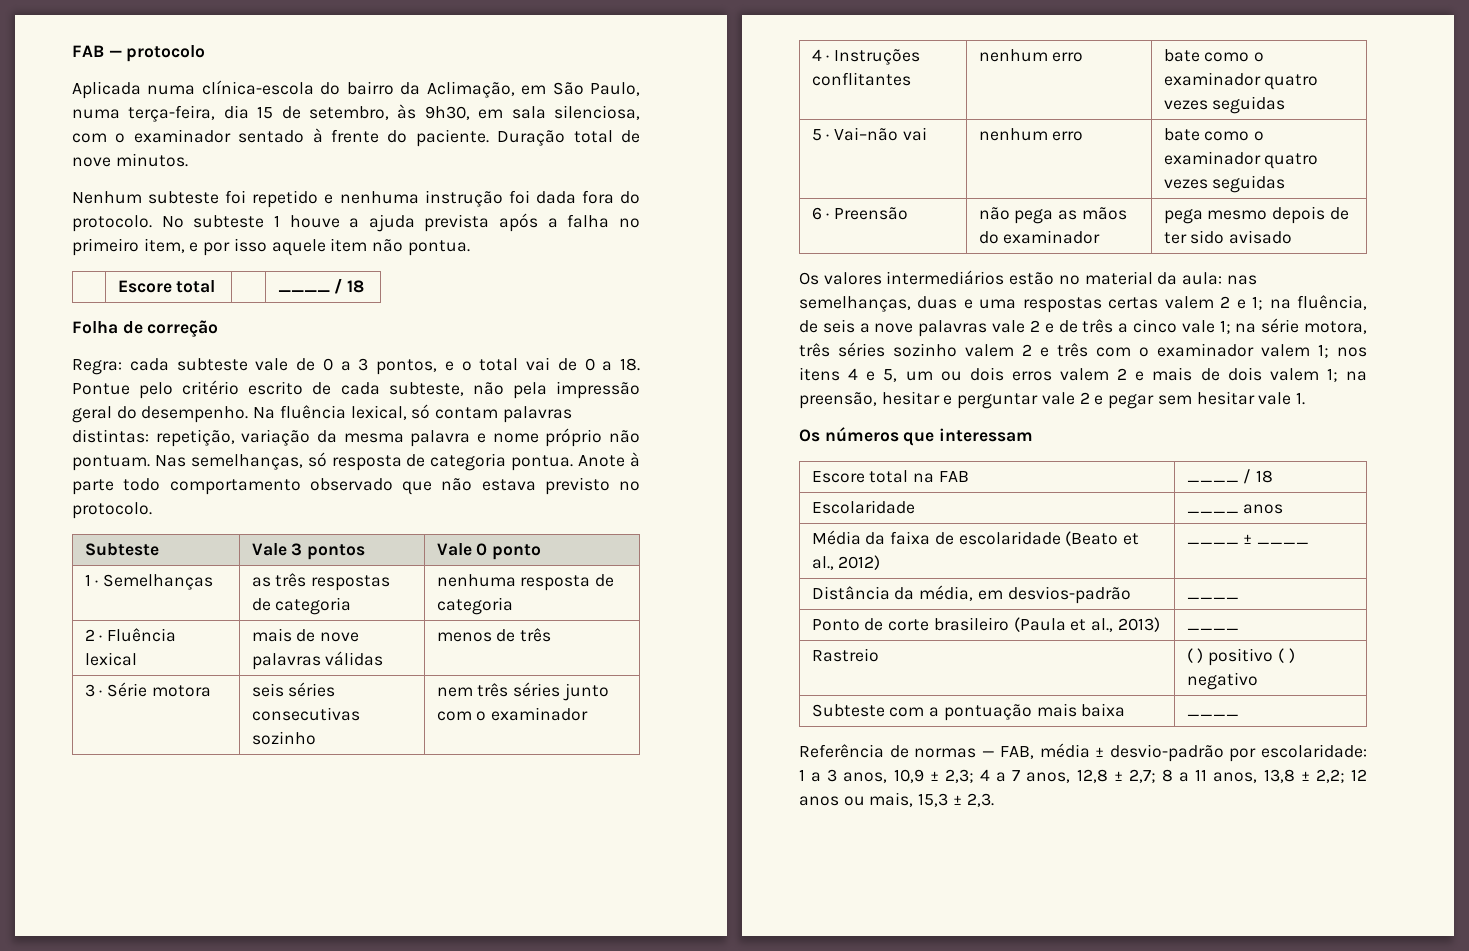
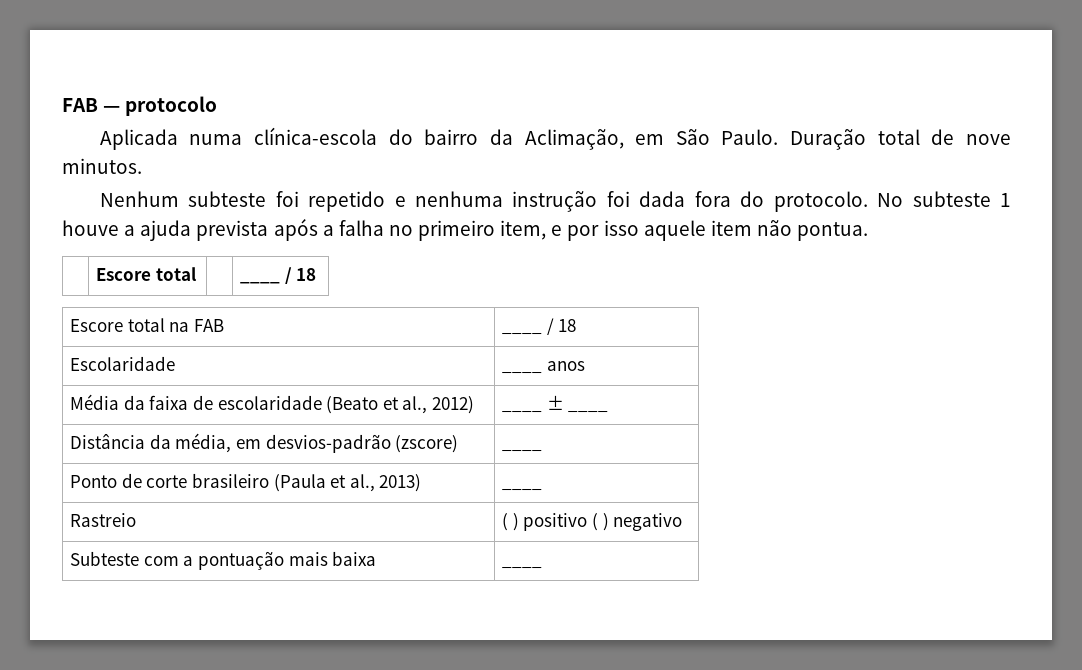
[590,82,641,96] [72,104,640,122] [72,128,489,147] Paulo, numa terça-feira, dia 15 de setembro, às 9h30, em sala silenciosa, com o examinador sentado à frente do paciente. -> [721,129,779,145] Paulo.
[72,320,219,338] [72,357,640,375] [72,380,640,399] [72,404,572,423] [72,428,641,447] [72,452,641,471] [72,477,640,495] [72,502,152,519] [84,543,159,556] [251,543,366,560] [436,543,542,560] [84,574,214,590] [251,573,391,591] [251,597,352,615] [436,574,615,591] [436,597,513,615] [84,628,177,642] [84,652,137,666] [251,628,360,642] [251,651,384,670] [436,628,552,642] [84,682,211,697] [251,682,336,697] [251,707,360,721] [251,731,316,745] [436,682,609,701] [436,707,589,721] [811,49,921,65] [811,72,911,86] [978,49,1084,62] [1163,49,1265,62] [1163,72,1319,90] [1163,96,1286,114] [811,127,927,141] [978,128,1084,141] [1163,128,1265,141] [1163,151,1319,169] [1163,175,1286,193] [811,207,909,220] [978,207,1127,224] [978,230,1101,244] [1163,206,1349,224] [1163,230,1293,244] [799,270,1257,285] [799,295,1367,313] [799,318,1367,337] [799,342,1367,358] [799,367,1367,382] [799,391,1305,409] [799,427,1034,446] // Folha de correção // Regra: cada subteste vale de 0 a 3 pontos, e o total vai de 0 a 18. Pontue pelo critério escrito de cada subteste, não pela impressão geral do desempenho. Na fluência lexical, só contam palavras distintas: repetição, variação da mesma palavra e nome próprio não pontuam. Nas semelhanças, só resposta de categoria pontua. Anote à parte todo comportamento observado que não estava previsto no protocolo. // Subteste | Vale 3 pontos | Vale 0 ponto // 1 · Semelhanças | as três respostas de categoria | nenhuma resposta de categoria // 2 · Fluência lexical | mais de nove palavras válidas | menos de três // 3 · Série motora | seis séries consecutivas sozinho | nem três séries junto com o examinador // 4 · Instruções conflitantes | nenhum erro | bate como o examinador quatro vezes seguidas // 5 · Vai–não vai | nenhum erro | bate como o examinador quatro vezes seguidas // 6 · Preensão | não pega as mãos do examinador | pega mesmo depois de ter sido avisado // Os valores intermediários estão no material da aula: nas semelhanças, duas e uma respostas certas valem 2 e 1; na fluência, de seis a nove palavras vale 2 e de três a cinco vale 1; na série motora, três séries sozinho valem 2 e três com o examinador valem 1; nos itens 4 e 5, um ou dois erros valem 2 e mais de dois valem 1; na preensão, hesitar e perguntar vale 2 e pegar sem hesitar vale 1. // Os números que interessam -> (317, 274) none
(1131, 595) none -> [395,435,459,453] (zscore)
[799,743,1367,762] [799,769,1368,783] [799,792,994,807] // Referência de normas — FAB, média ± desvio-padrão por escolaridade: 1 a 3 anos, 10,9 ± 2,3; 4 a 7 anos, 12,8 ± 2,7; 8 a 11 anos, 13,8 ± 2,2; 12 anos ou mais, 15,3 ± 2,3. -> (543, 567) none

